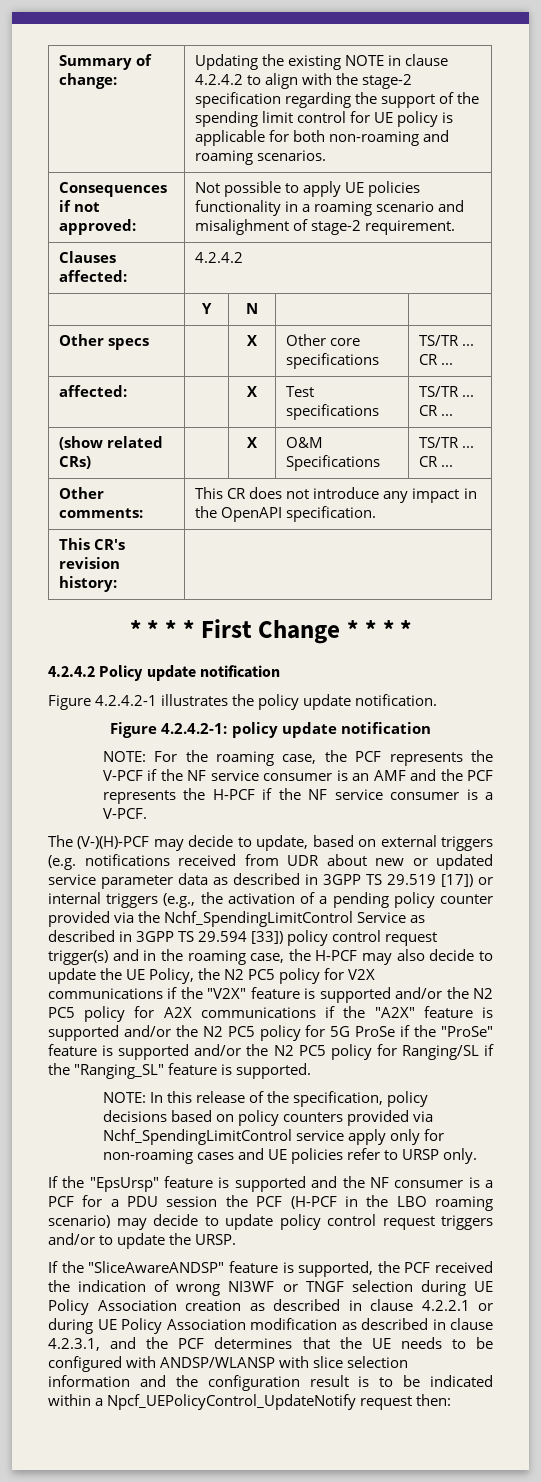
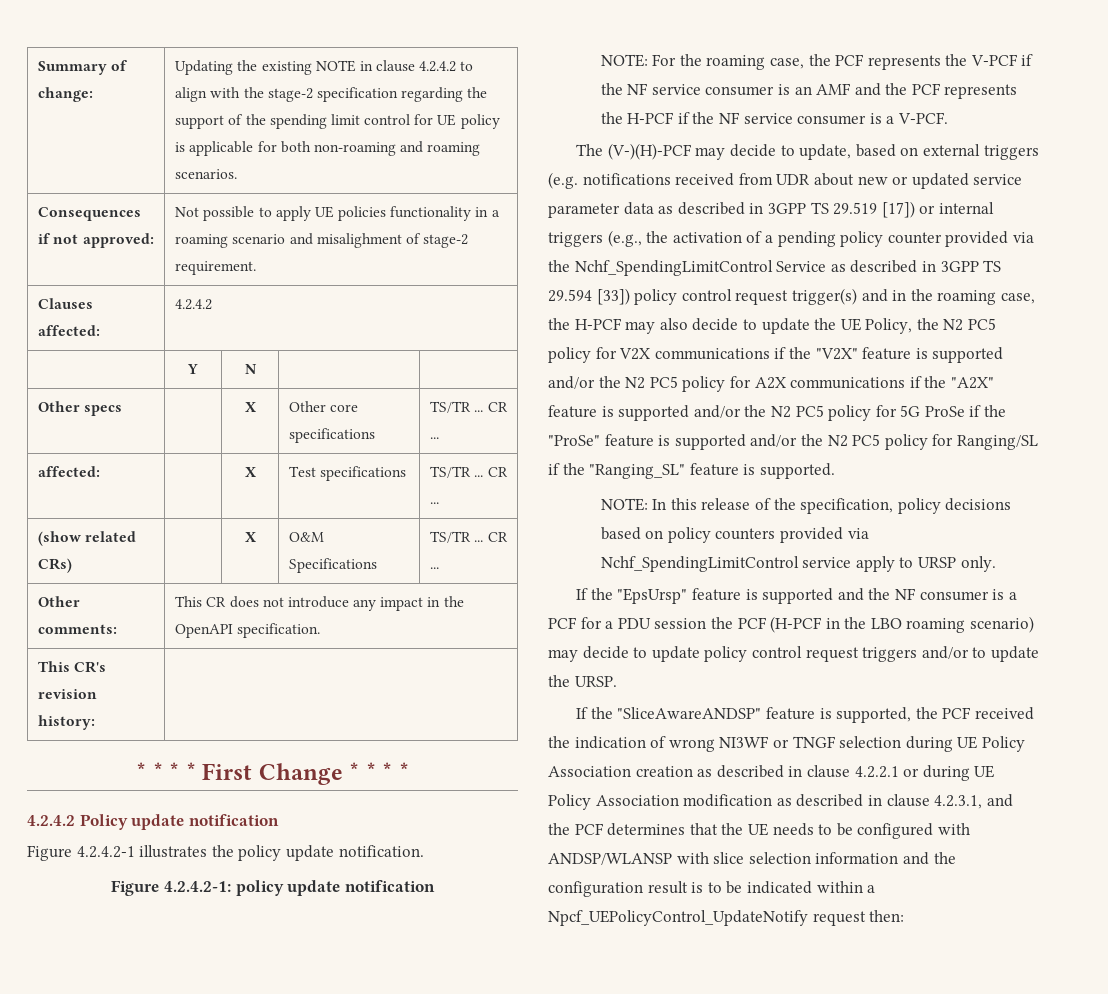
[389,1129,444,1145] [102,1148,380,1164] only for non-roaming cases and UE policies refer -> (895, 564) none

